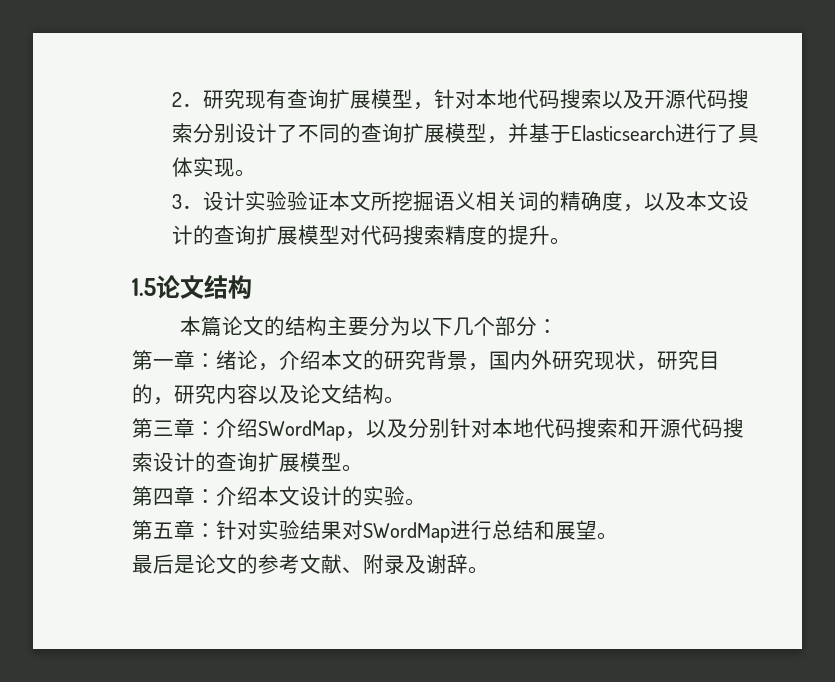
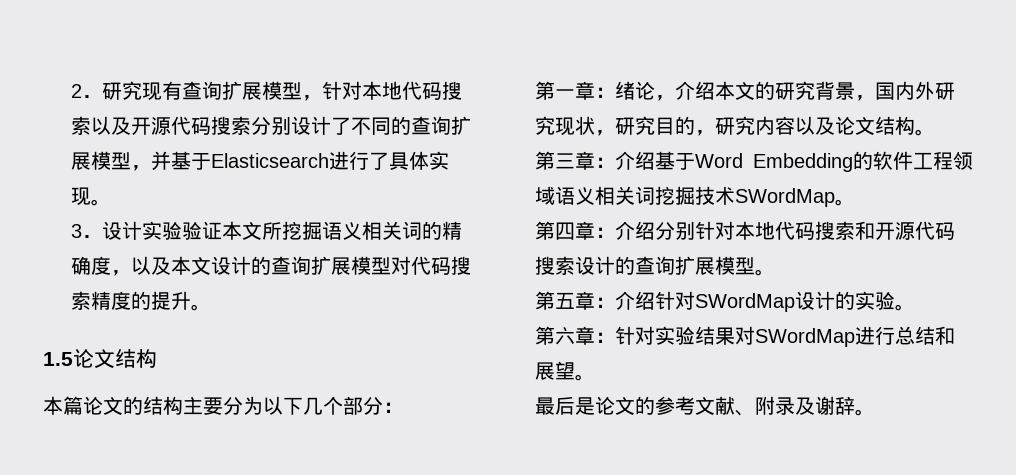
[258,419,408,441] SWordMap，以及 -> [655,151,973,172] [535,186,855,207] [535,221,655,240] 基于Word Embedding的软件工程领域语义相关词挖掘技术SWordMap。 // 第四章：介绍
[153,486,300,506] 四章：介绍本文 -> [555,291,795,312] 五章：介绍针对SWordMap
[153,522,174,539] 五 -> [555,327,575,345] 六

